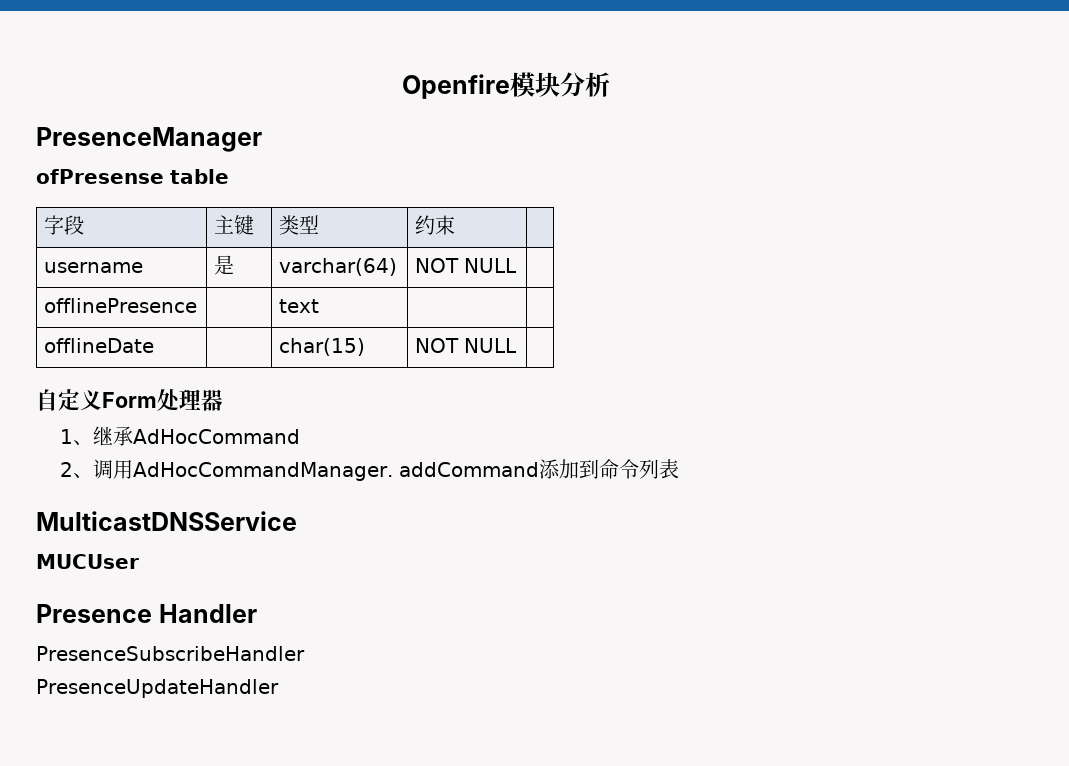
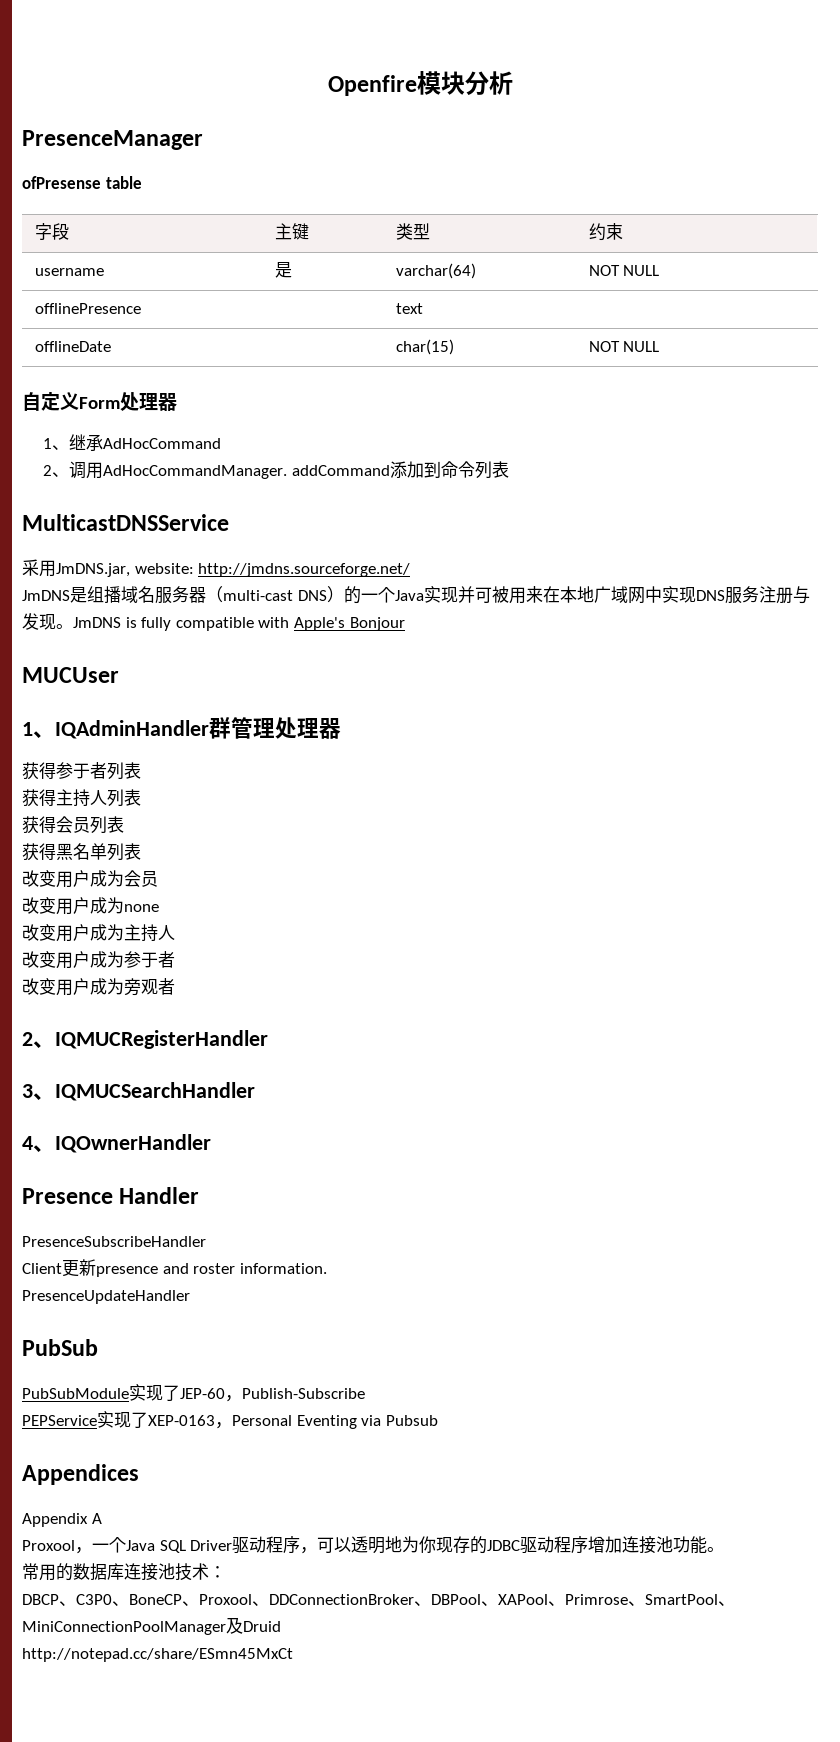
[36,554,139,569] [36,604,257,623] [36,646,305,661] [36,679,279,698] MUCUser // Presence Handler // PresenceSubscribeHandler // PresenceUpdateHandler -> [22,559,411,577] [22,586,810,604] [22,613,405,631] [22,667,119,683] [22,717,341,739] [22,762,141,780] [22,789,141,807] [22,816,124,834] [22,843,141,861] [22,870,158,888] [22,897,159,915] [22,924,175,942] [22,951,175,969] [22,978,175,996] [22,1030,268,1049] [22,1082,255,1101] [22,1134,211,1153] [22,1187,200,1204] [22,1236,206,1247] [22,1259,327,1277] [22,1290,190,1304] [22,1339,98,1356] [22,1384,365,1402] [22,1411,438,1429] [22,1464,139,1485] [22,1513,102,1527] [22,1536,725,1554] [22,1563,226,1581] [22,1594,735,1606] [22,1617,281,1635] [22,1648,293,1662] 采用JmDNS.jar, website: http://jmdns.sourceforge.net/ // JmDNS是组播域名服务器（multi-cast DNS）的一个Java实现并可被用来在本地广域网中实现DNS服务注册与发现。JmDNS is fully compatible with Apple's Bonjour // MUCUser // 1、IQAdminHandler群管理处理器 // 获得参于者列表 // 获得主持人列表 // 获得会员列表 // 获得黑名单列表 // 改变用户成为会员 // 改变用户成为none // 改变用户成为主持人 // 改变用户成为参于者 // 改变用户成为旁观者 // 2、IQMUCRegisterHandler // 3、IQMUCSearchHandler // 4、IQOwnerHandler // Presence Handler // PresenceSubscribeHandler // Client更新presence and roster information. // PresenceUpdateHandler // PubSub // PubSubModule实现了JEP-60，Publish-Subscribe // PEPService实现了XEP-0163，Personal Eventing via Pubsub // Appendices // Appendix A // Proxool，一个Java SQL Driver驱动程序，可以透明地为你现存的JDBC驱动程序增加连接池功能。 // 常用的数据库连接池技术： // DBCP、C3P0、BoneCP、Proxool、DDConnectionBroker、DBPool、XAPool、Primrose、SmartPool、MiniConnectionPoolManager及Druid // http://notepad.cc/share/ESmn45MxCt

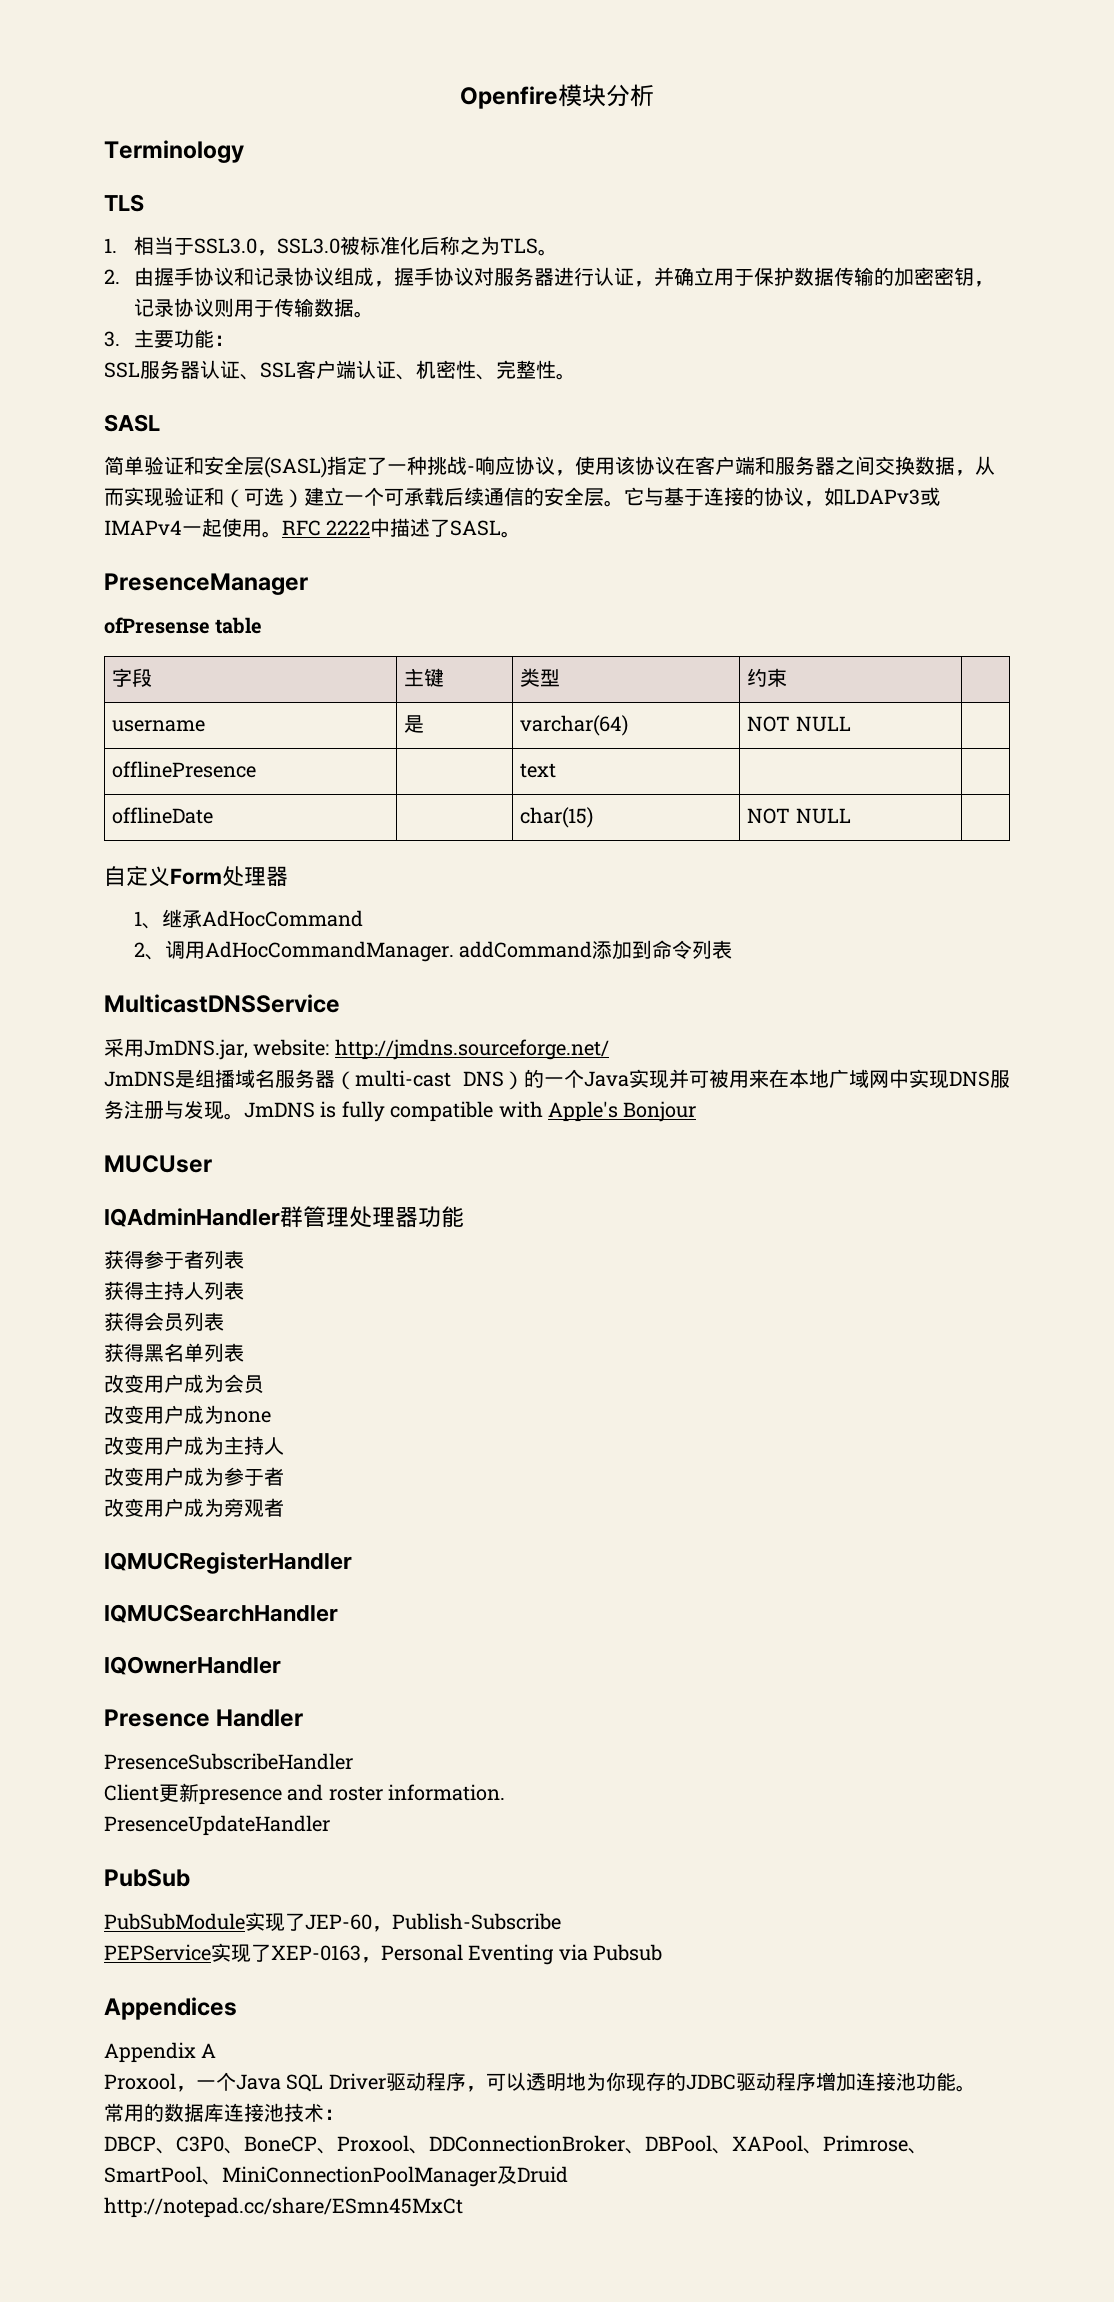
(513, 83) none -> [104,140,244,163] [104,194,144,212] [104,236,558,256] [104,267,994,287] [133,298,374,318] [104,329,234,348] [104,360,576,380] [104,414,160,432] [104,456,995,478] [104,487,940,508] [104,518,522,538] // Terminology // TLS // 1.相当于SSL3.0，SSL3.0被标准化后称之为TLS。 // 2.由握手协议和记录协议组成，握手协议对服务器进行认证，并确立用于保护数据传输的加密密钥，记录协议则用于传输数据。 // 3.主要功能： // SSL服务器认证、SSL客户端认证、机密性、完整性。 // SASL // 简单验证和安全层(SASL)指定了一种挑战-响应协议，使用该协议在客户端和服务器之间交换数据，从而实现验证和（可选）建立一个可承载后续通信的安全层。它与基于连接的协议，如LDAPv3或IMAPv4一起使用。RFC 2222中描述了SASL。
[22,722,55,738] 1、 -> (212, 1164) none
(341, 728) none -> [418,1206,464,1228] 功能
[22,1032,55,1048] 2、 -> (284, 1507) none
[22,1084,55,1100] 3、 -> (352, 1563) none
[22,1136,55,1152] 4、 -> (338, 1613) none

